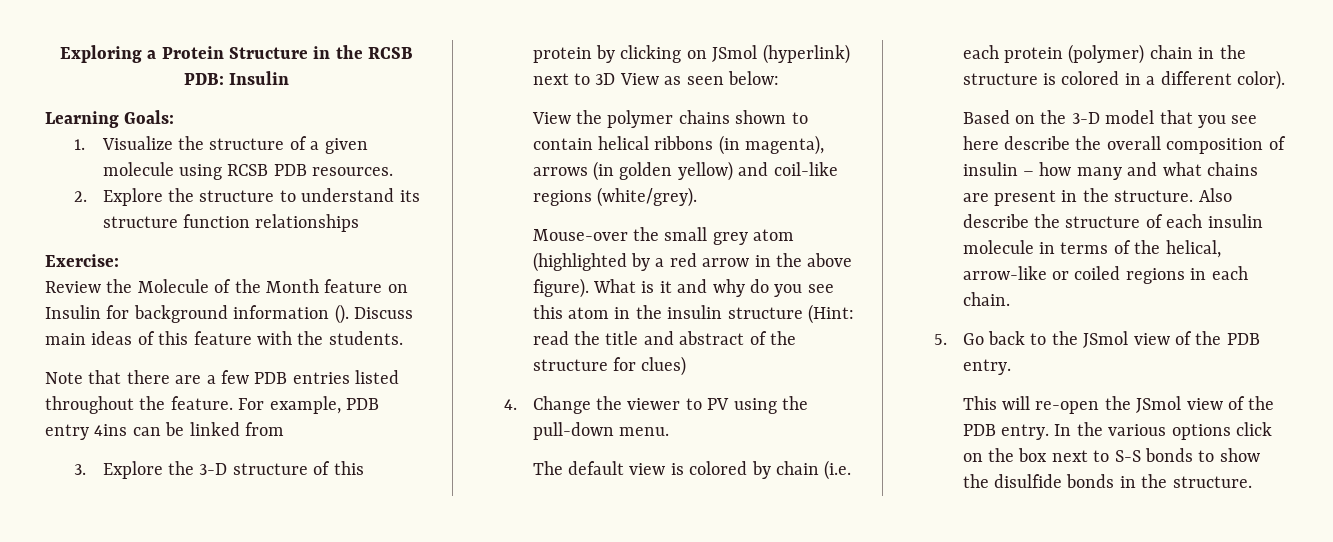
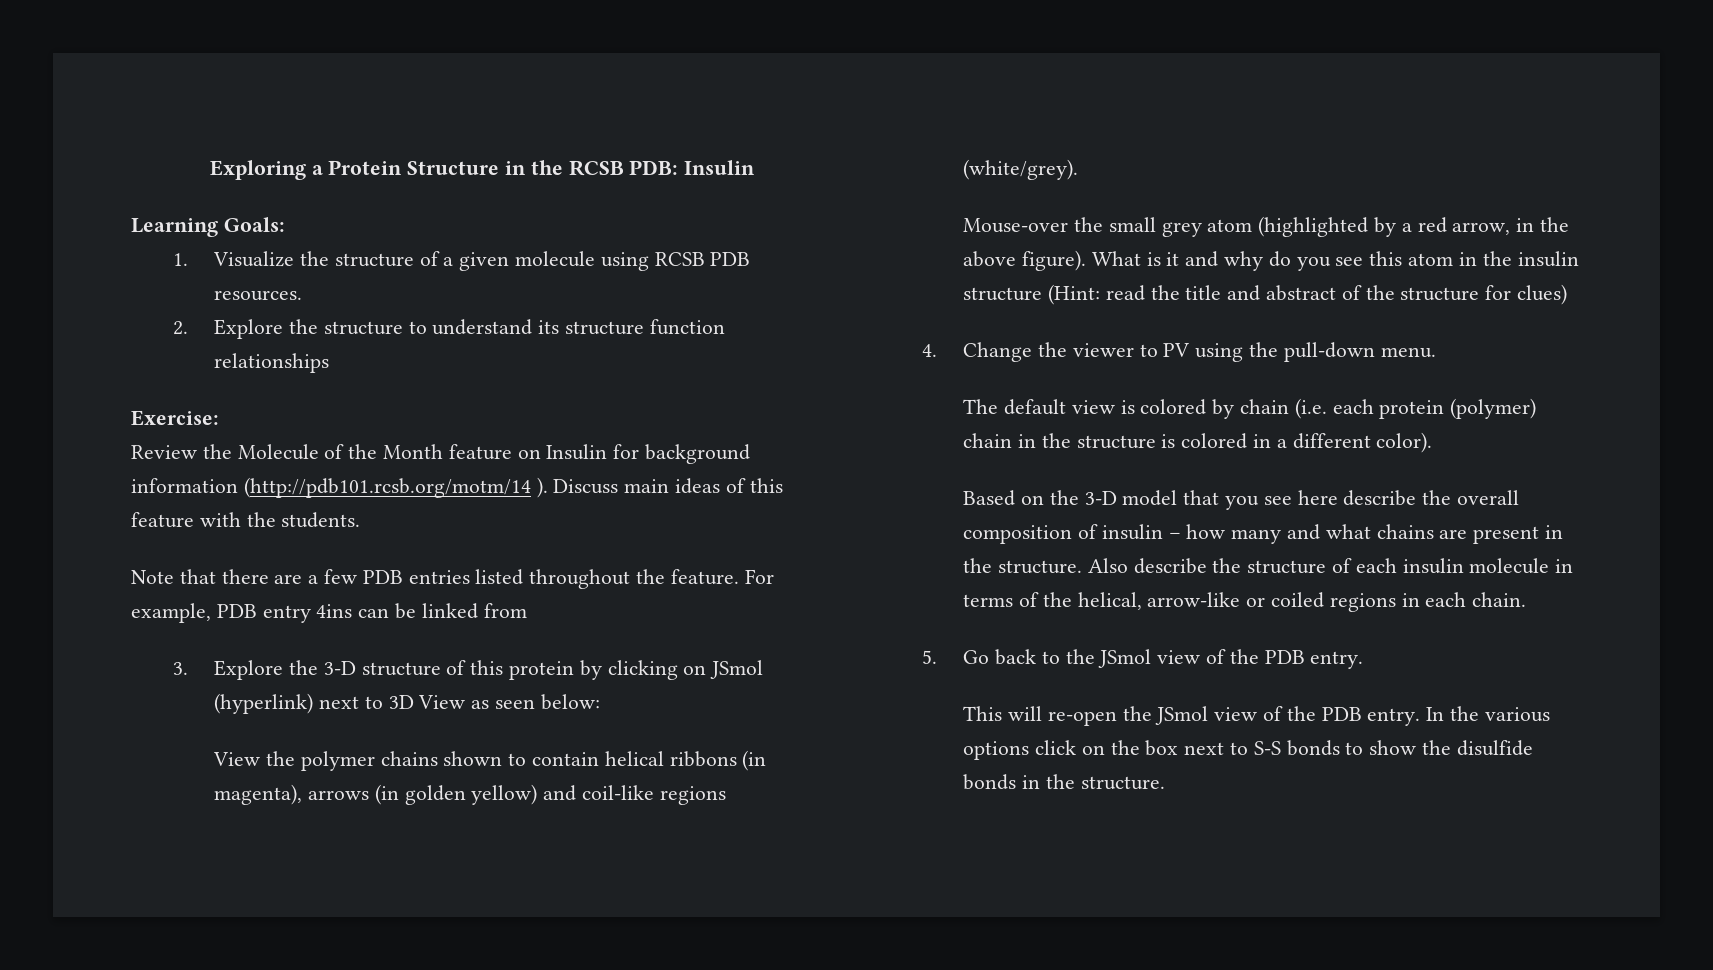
[334,304,349,324] (). -> [243,477,548,498] (http://pdb101.rcsb.org/motm/14 ).
[702,258,750,267] arrow -> [1452,222,1511,235] arrow,

